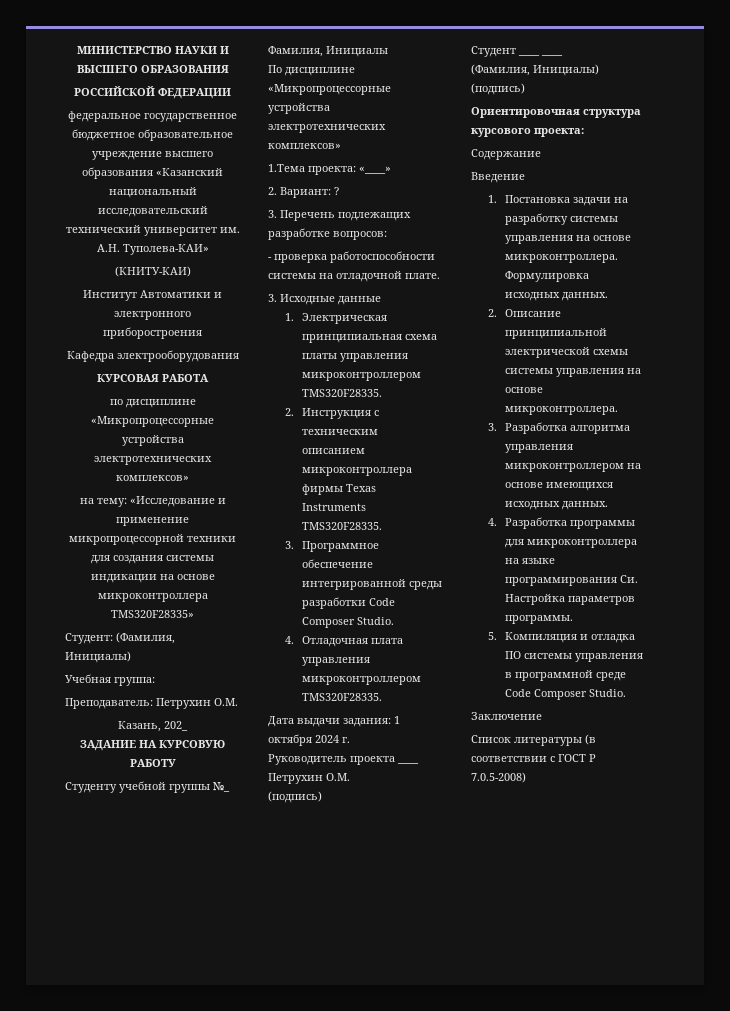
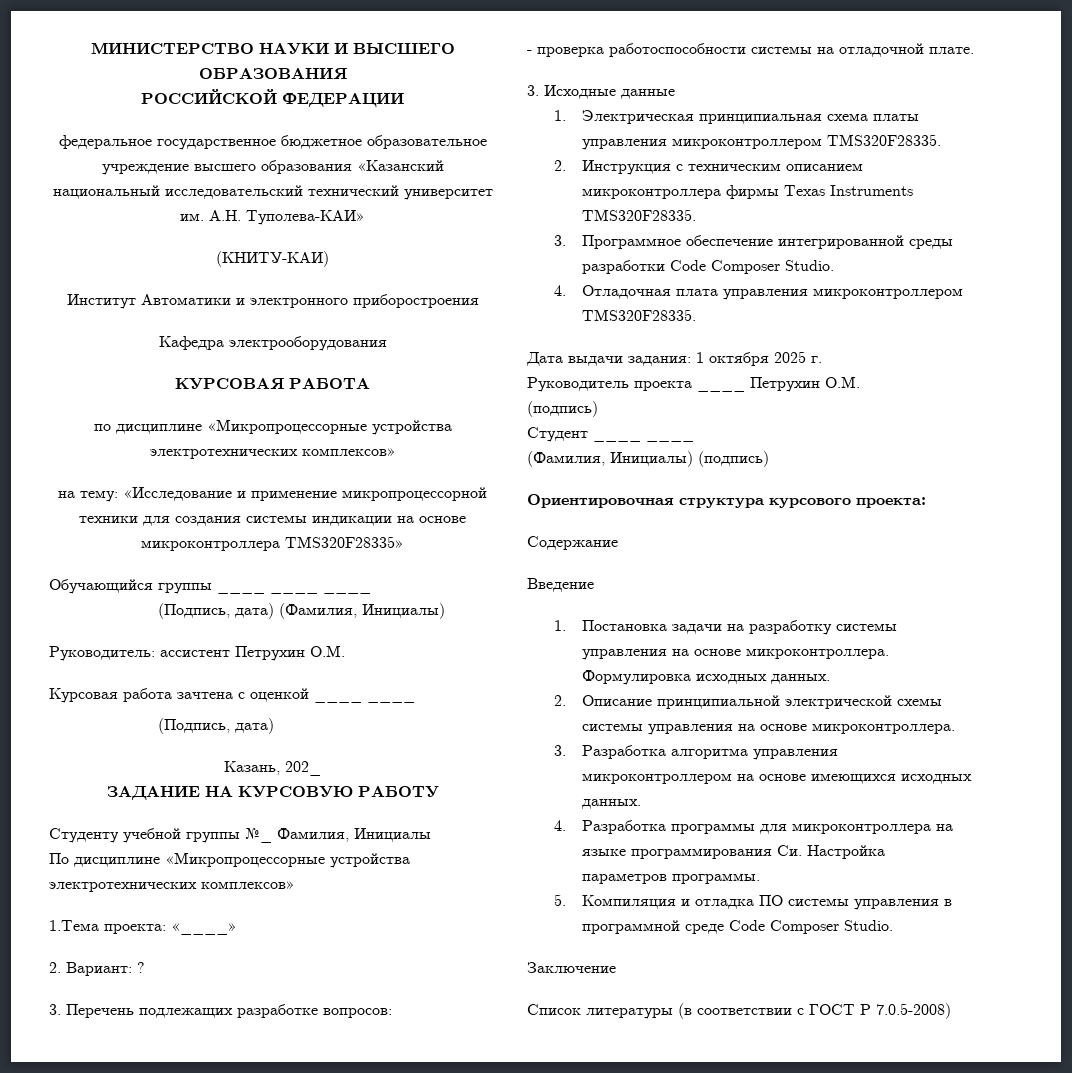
[65,633,113,644] Студент: -> [49,579,371,594] [158,603,275,619] Обучающийся группы ____ ____ ____ // (Подпись, дата)
[65,674,155,686] [65,698,238,709] Учебная группа: // Преподаватель: Петрухин О.М. -> [49,645,345,661] [49,688,415,703] [158,718,275,734] Руководитель: ассистент Петрухин О.М. // Курсовая работа зачтена с оценкой ____ ____ // (Подпись, дата)
[315,735,339,743] 2024 -> [774,351,806,363] 2025

